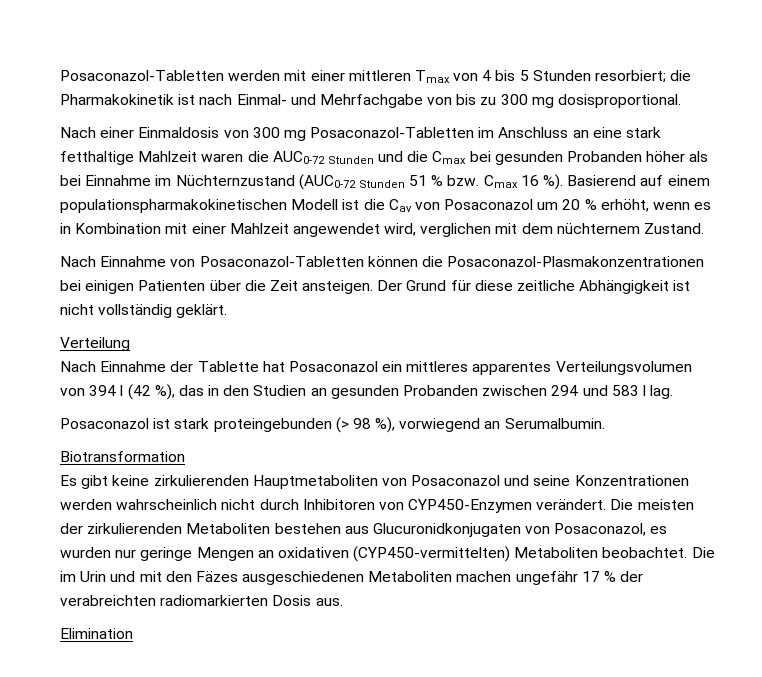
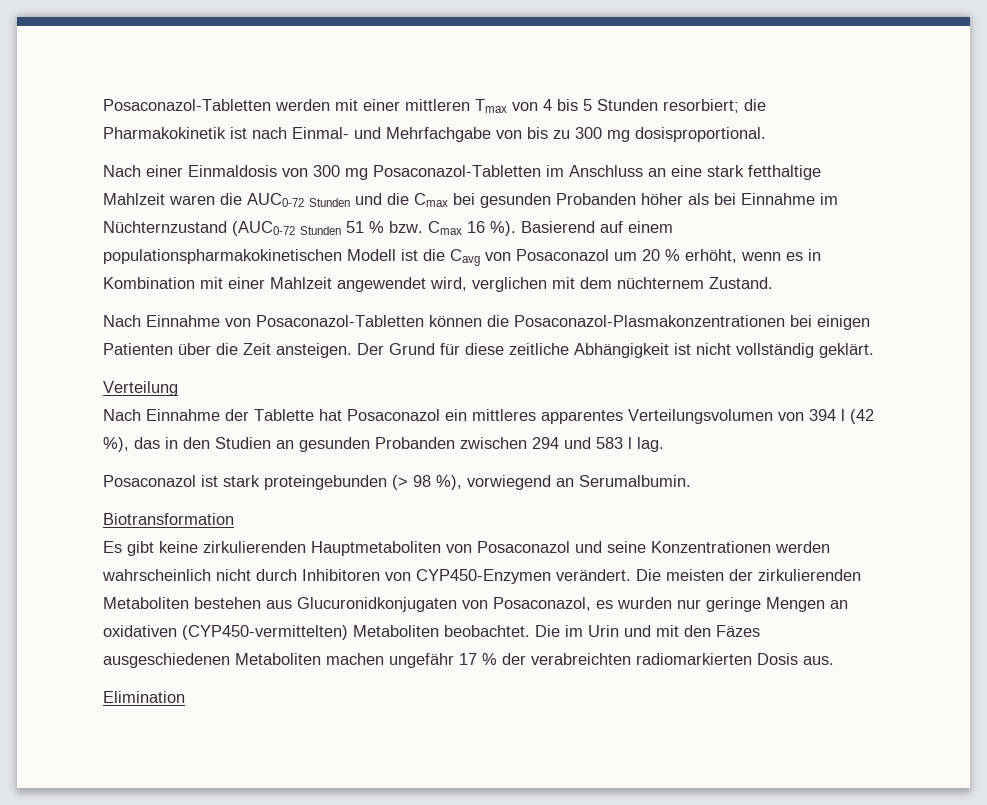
[388,199,412,212] Cav -> [450,249,480,266] Cavg

